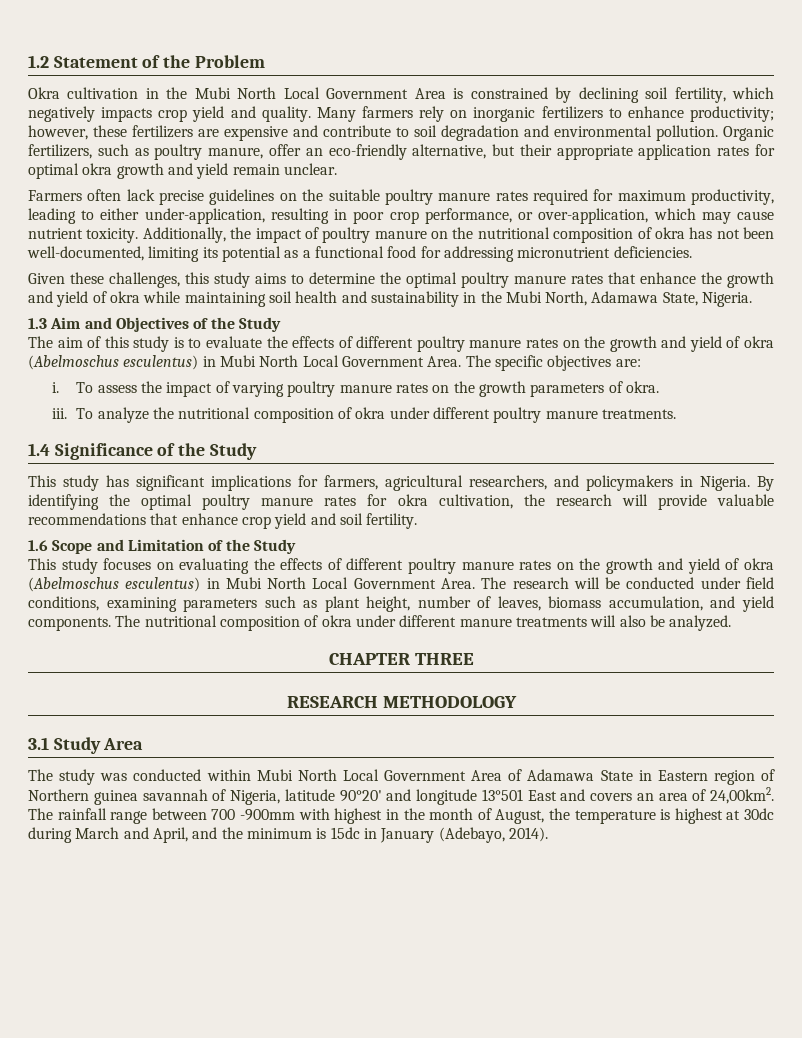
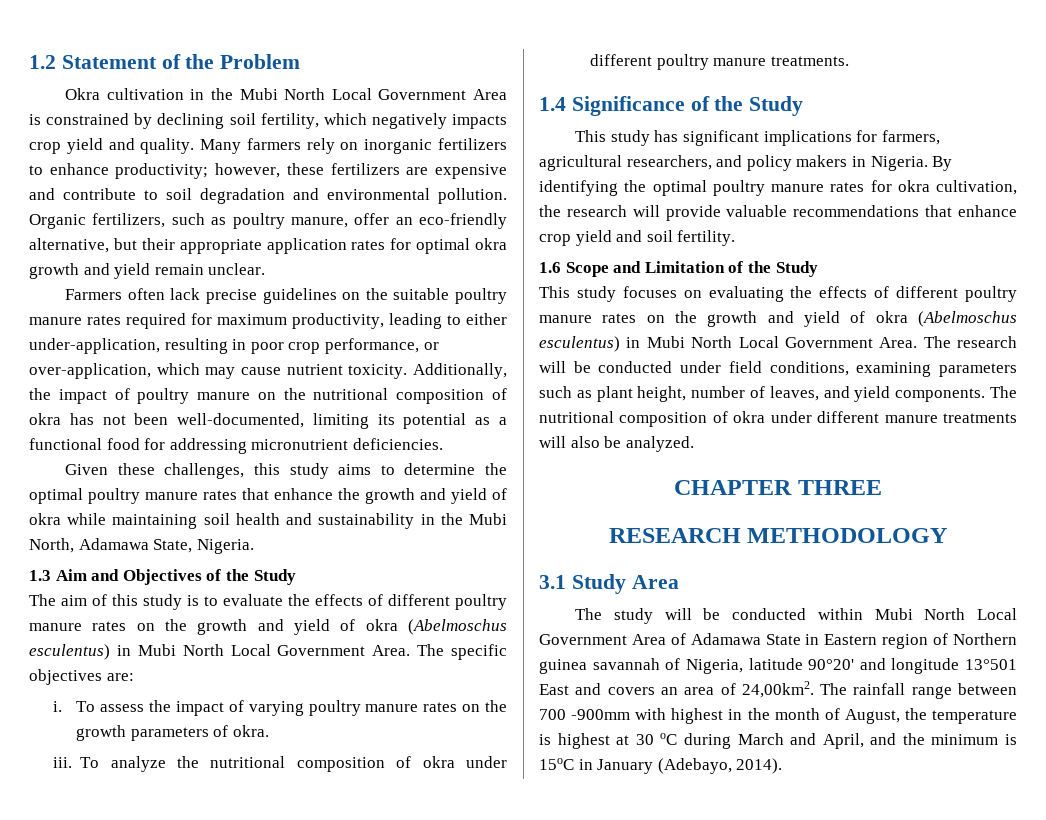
[586,475,673,491] policymakers -> [746,155,848,171] policy makers
[548,596,703,611] biomass accumulation, -> (819, 393) none
[100,773,128,781] was -> [664,608,721,620] will be
[743,808,774,820] 30dc -> [635,733,678,745] 30 oC
[330,827,360,839] 15dc -> [539,758,574,770] 15oC

